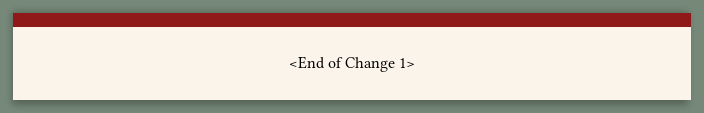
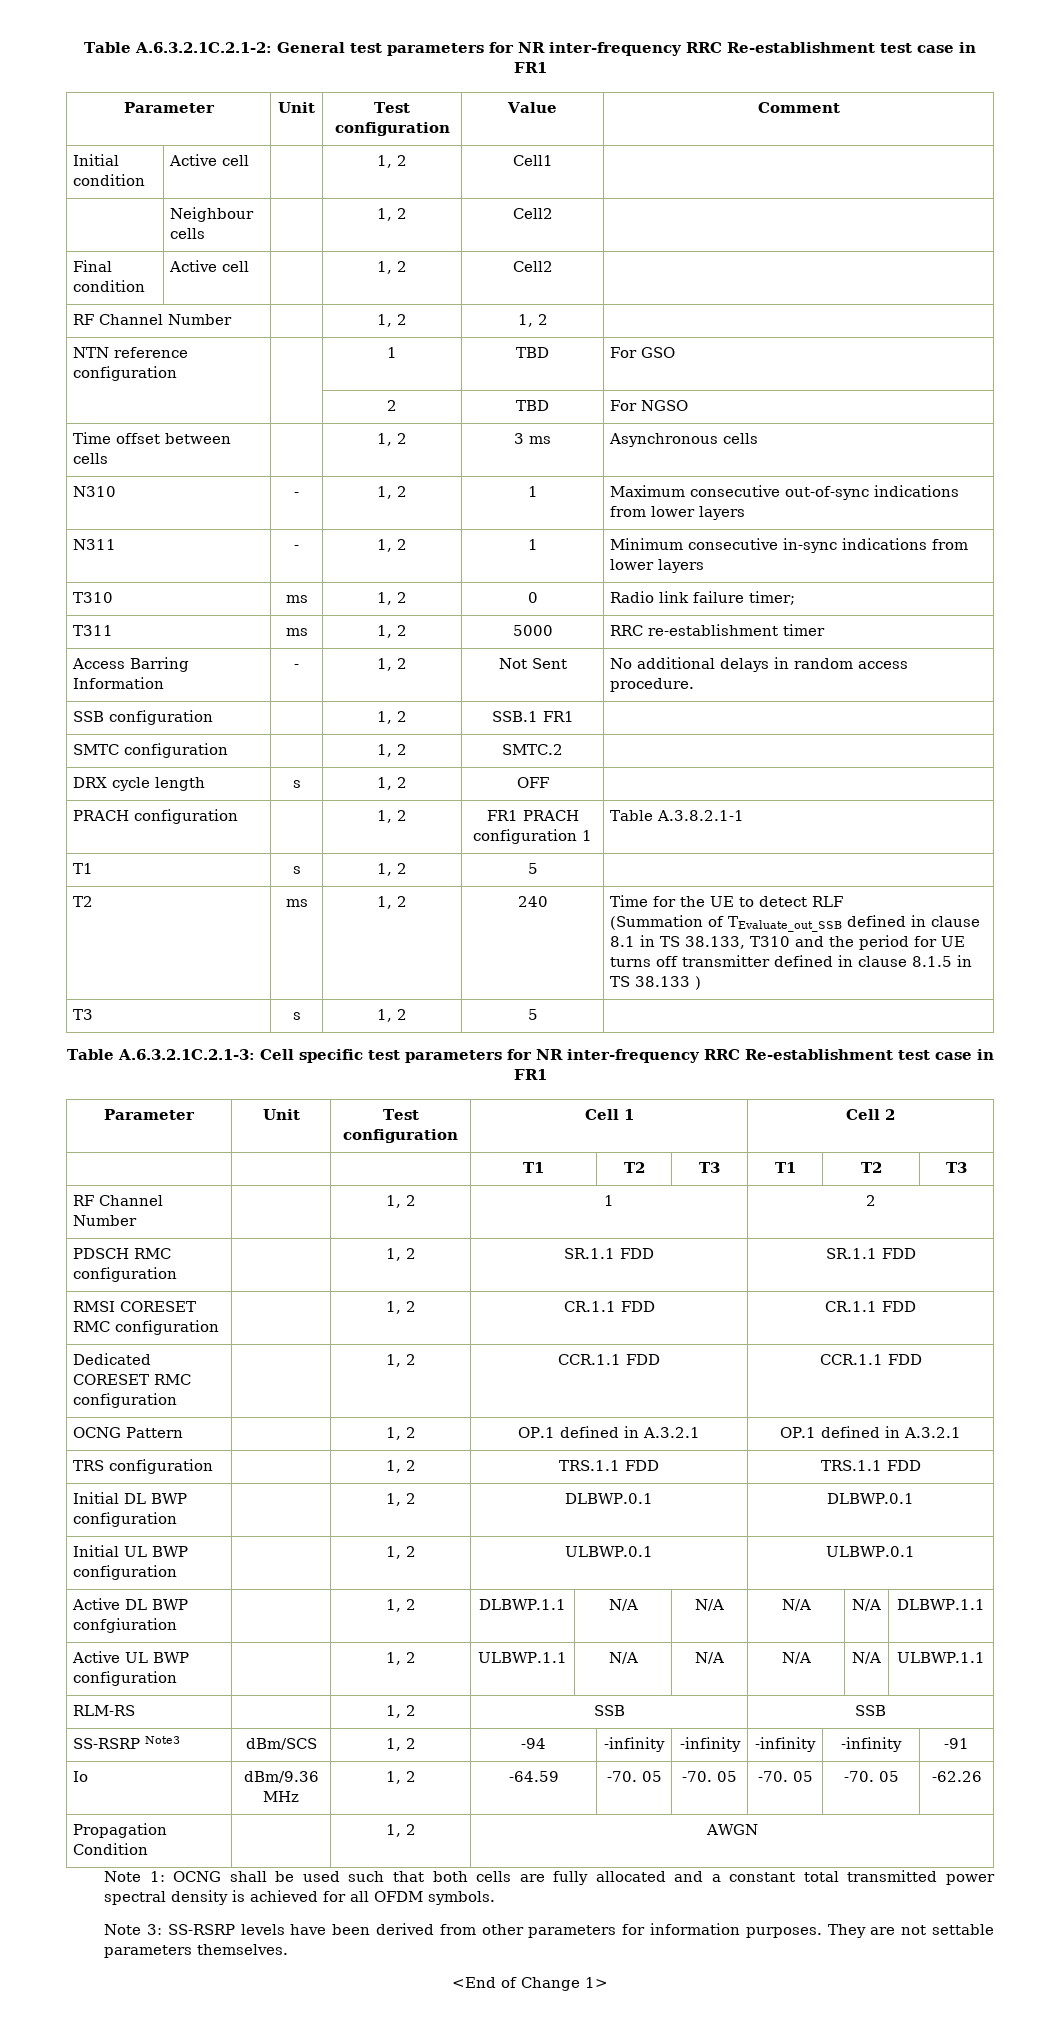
(288, 62) none -> [84,42,976,56] [513,62,547,73] [123,102,215,113] [278,102,315,113] [374,102,411,113] [334,122,450,136] [507,102,558,113] [757,102,840,113] [73,154,120,166] [73,174,146,186] [169,154,250,166] [377,155,407,168] [512,155,553,166] [170,207,255,222] [170,228,206,239] [377,208,407,221] [512,208,553,219] [73,260,113,272] [73,280,146,292] [169,260,250,272] [377,261,407,274] [512,261,553,272] [73,314,233,325] [377,314,407,327] [517,314,548,327] [73,347,189,358] [73,366,178,381] [387,347,397,358] [516,347,549,358] [610,347,676,358] [387,400,397,411] [516,400,549,411] [610,400,689,411] [73,432,232,444] [73,453,109,464] [377,433,407,446] [514,433,551,444] [609,433,759,447] [73,486,117,497] [294,492,299,497] [377,486,407,499] [527,486,538,497] [610,485,960,500] [610,506,746,520] [73,539,117,550] [294,545,299,550] [377,539,407,552] [527,539,538,550] [610,538,969,553] [610,559,705,573] [73,592,114,603] [285,595,308,603] [377,592,407,605] [527,592,538,603] [610,591,796,605] [73,625,114,636] [285,628,308,636] [377,625,407,638] [512,625,553,636] [610,624,826,636] [72,657,190,672] [73,677,165,689] [294,664,299,669] [377,658,407,671] [498,658,567,669] [610,657,909,672] [610,678,695,692] [73,710,214,725] [377,711,407,724] [491,711,574,722] [73,743,229,758] [377,744,407,757] [502,744,563,755] [73,777,206,791] [292,780,301,788] [377,777,407,790] [516,777,549,788] [73,809,239,824] [377,810,407,823] [486,810,579,821] [473,829,592,844] [610,810,745,821] [73,863,94,874] [292,866,301,874] [377,863,407,876] [527,863,538,874] [73,896,94,907] [285,899,308,907] [377,896,407,909] [517,896,548,907] [610,895,844,907] [610,915,981,932] [610,935,966,950] [610,955,973,967] [610,976,702,990] [73,1009,94,1020] [292,1012,301,1020] [377,1009,407,1022] [527,1009,538,1020] [66,1049,994,1063] [513,1069,547,1080] [104,1109,195,1120] [262,1109,300,1120] [382,1109,419,1120] [343,1129,458,1143] [584,1109,634,1120] [846,1109,895,1120] [523,1162,544,1173] [623,1162,645,1173] [699,1162,720,1173] [774,1162,796,1173] [860,1162,882,1173] [946,1162,967,1173] [73,1195,164,1206] [73,1215,138,1226] [385,1195,416,1208] [604,1195,614,1206] [865,1195,876,1206] [73,1248,172,1259] [73,1267,178,1282] [385,1248,416,1261] [564,1248,654,1259] [825,1248,916,1259] [73,1301,197,1312] [73,1320,220,1335] [385,1301,416,1314] [563,1301,655,1312] [825,1301,916,1312] [73,1353,152,1365] [73,1374,192,1385] [73,1393,178,1408] [385,1354,416,1367] [558,1354,660,1365] [819,1354,922,1365] [73,1427,184,1438] [385,1427,416,1440] [518,1426,700,1438] [779,1426,962,1438] [73,1459,214,1474] [385,1460,416,1473] [559,1460,659,1471] [820,1460,921,1471] [73,1492,188,1504] [73,1512,178,1527] [385,1493,416,1506] [565,1493,654,1504] [826,1493,915,1504] [73,1545,189,1557] [73,1565,178,1580] [385,1546,416,1559] [564,1546,654,1557] [826,1546,916,1557] [72,1598,189,1610] [73,1618,178,1633] [385,1599,416,1612] [478,1599,567,1610] [608,1599,638,1611] [695,1599,724,1611] [781,1599,811,1611] [852,1599,881,1611] [897,1599,986,1610] [72,1651,190,1663] [73,1671,178,1686] [385,1652,416,1665] [478,1652,568,1663] [608,1652,638,1664] [695,1652,724,1664] [781,1652,811,1664] [852,1652,881,1664] [896,1652,986,1663] [73,1705,136,1716] [385,1705,416,1718] [593,1705,625,1716] [855,1705,886,1716] [73,1736,181,1749] [245,1738,317,1750] [385,1738,416,1751] [521,1738,546,1749] [604,1737,665,1752] [679,1737,741,1752] [755,1737,816,1752] [841,1737,902,1752] [944,1738,969,1749] [73,1771,89,1782] [243,1771,319,1783] [263,1791,299,1802] [385,1771,416,1784] [508,1771,559,1782] [606,1771,662,1782] [682,1771,737,1782] [757,1771,813,1782] [843,1771,899,1782] [931,1771,982,1782] [73,1823,168,1838] [73,1843,149,1855] [385,1824,416,1837] [705,1824,758,1835] [104,1870,995,1885] [104,1890,496,1905] [104,1923,994,1938] [104,1944,289,1958] Table A.6.3.2.1C.2.1-2: General test parameters for NR inter-frequency RRC Re-establishment test case in FR1 // Parameter | Unit | Test configuration | Value | Comment // Initial condition | Active cell | | 1, 2 | Cell1 | // | Neighbour cells | | 1, 2 | Cell2 | // Final condition | Active cell | | 1, 2 | Cell2 | // RF Channel Number | | 1, 2 | 1, 2 | // NTN reference configuration | | 1 | TBD | For GSO // | | 2 | TBD | For NGSO // Time offset between cells | | 1, 2 | 3 ms | Asynchronous cells // N310 | - | 1, 2 | 1 | Maximum consecutive out-of-sync indications from lower layers // N311 | - | 1, 2 | 1 | Minimum consecutive in-sync indications from lower layers // T310 | ms | 1, 2 | 0 | Radio link failure timer; // T311 | ms | 1, 2 | 5000 | RRC re-establishment timer // Access Barring Information | - | 1, 2 | Not Sent | No additional delays in random access procedure. // SSB configuration | | 1, 2 | SSB.1 FR1 | // SMTC configuration | | 1, 2 | SMTC.2 | // DRX cycle length | s | 1, 2 | OFF | // PRACH configuration | | 1, 2 | FR1 PRACH configuration 1 | Table A.3.8.2.1-1 // T1 | s | 1, 2 | 5 | // T2 | ms | 1, 2 | 240 | Time for the UE to detect RLF // (Summation of TEvaluate_out_SSB defined in clause 8.1 in TS 38.133, T310 and the period for UE turns off transmitter defined in clause 8.1.5 in TS 38.133 ) // T3 | s | 1, 2 | 5 | // Table A.6.3.2.1C.2.1-3: Cell specific test parameters for NR inter-frequency RRC Re-establishment test case in FR1 // Parameter | Unit | Test configuration | Cell 1 | Cell 2 // | | | T1 | T2 | T3 | T1 | T2 | T3 // RF Channel Number | | 1, 2 | 1 | 2 // PDSCH RMC configuration | | 1, 2 | SR.1.1 FDD | SR.1.1 FDD // RMSI CORESET RMC configuration | | 1, 2 | CR.1.1 FDD | CR.1.1 FDD // Dedicated CORESET RMC configuration | | 1, 2 | CCR.1.1 FDD | CCR.1.1 FDD // OCNG Pattern | | 1, 2 | OP.1 defined in A.3.2.1 | OP.1 defined in A.3.2.1 // TRS configuration | | 1, 2 | TRS.1.1 FDD | TRS.1.1 FDD // Initial DL BWP configuration | | 1, 2 | DLBWP.0.1 | DLBWP.0.1 // Initial UL BWP configuration | | 1, 2 | ULBWP.0.1 | ULBWP.0.1 // Active DL BWP confgiuration | | 1, 2 | DLBWP.1.1 | N/A | N/A | N/A | N/A | DLBWP.1.1 // Active UL BWP configuration | | 1, 2 | ULBWP.1.1 | N/A | N/A | N/A | N/A | ULBWP.1.1 // RLM-RS | | 1, 2 | SSB | SSB // SS-RSRP Note3 | dBm/SCS | 1, 2 | -94 | -infinity | -infinity | -infinity | -infinity | -91 // Io | dBm/9.36 MHz | 1, 2 | -64.59 | -70. 05 | -70. 05 | -70. 05 | -70. 05 | -62.26 // Propagation Condition | | 1, 2 | AWGN // Note 1: OCNG shall be used such that both cells are fully allocated and a constant total transmitted power spectral density is achieved for all OFDM symbols. // Note 3: SS-RSRP levels have been derived from other parameters for information purposes. They are not settable parameters themselves. //

